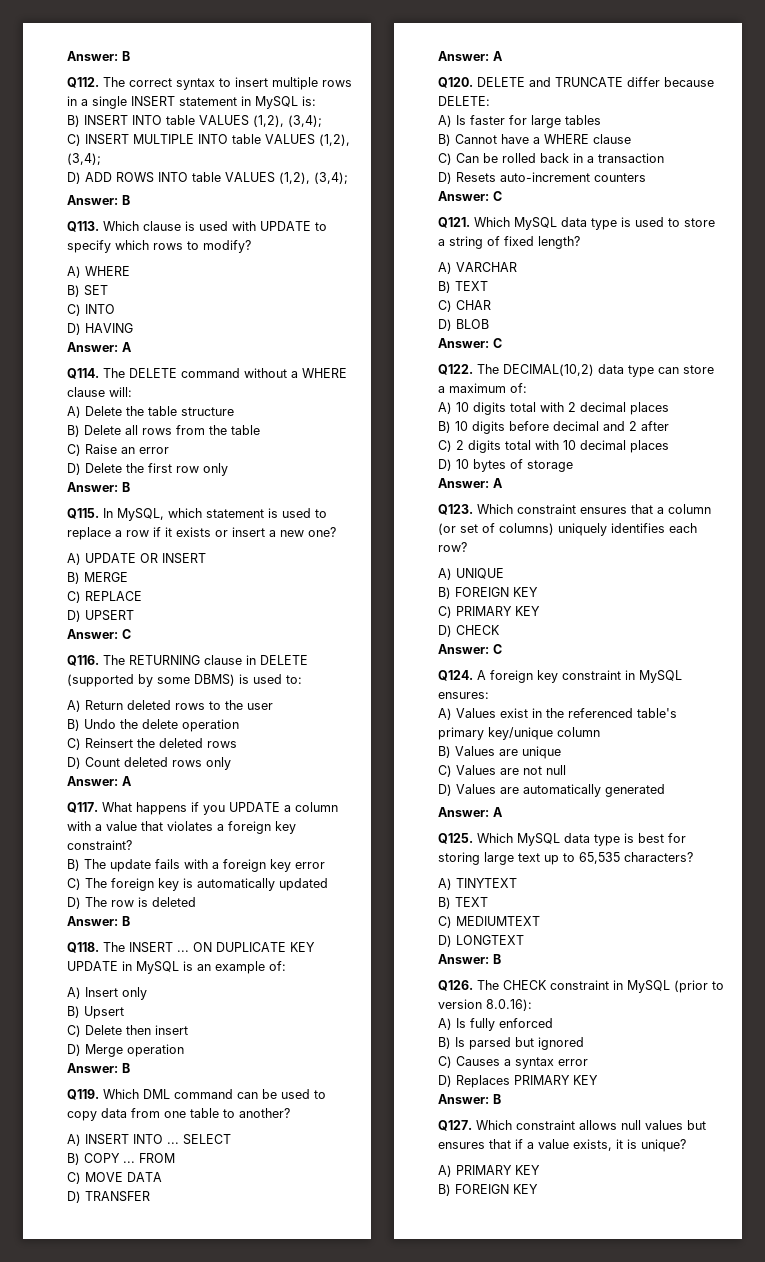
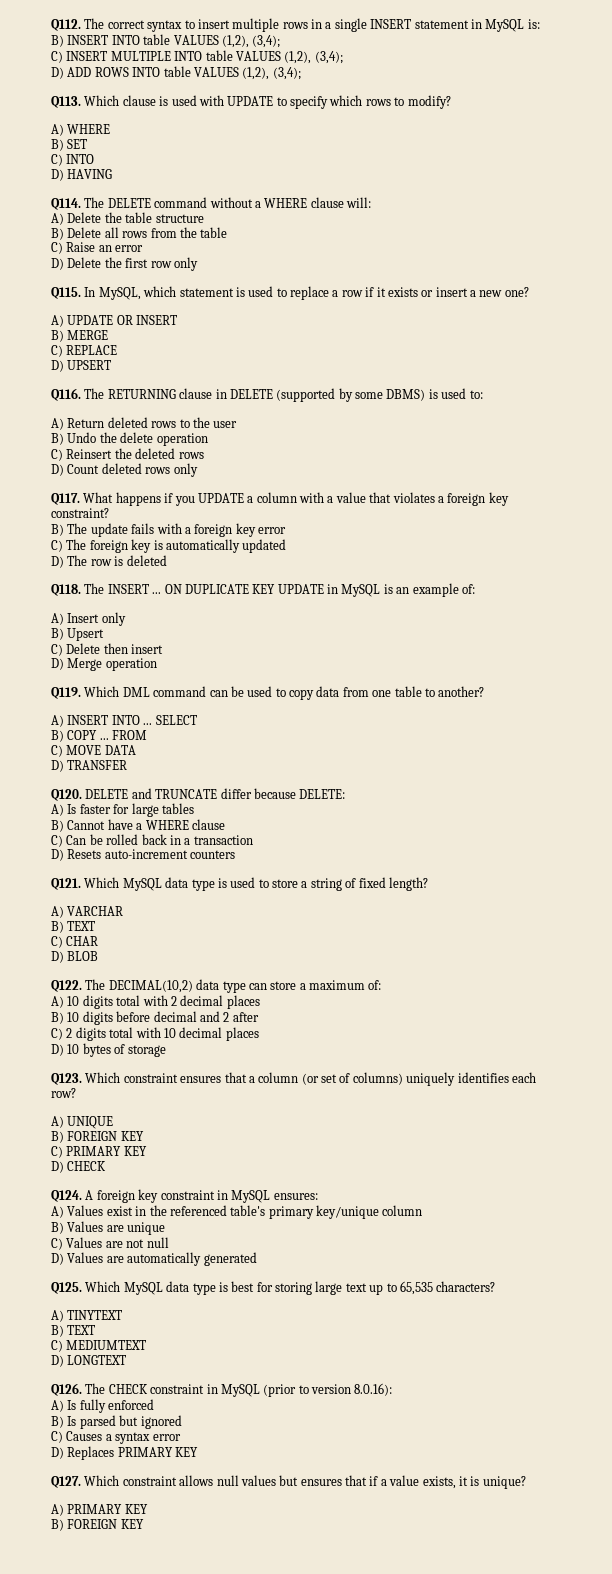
[67,51,130,61] Answer: B // -> (51, 25) none
[67,195,130,205] // Answer: B -> (301, 73) none
[67,342,132,352] // Answer: A -> (113, 174) none
[67,482,130,492] // Answer: B -> (198, 264) none
[67,629,131,639] // Answer: C -> (112, 365) none
[67,776,132,786] // Answer: A -> (198, 470) none
[67,916,130,926] // Answer: B -> (167, 560) none
[67,1063,130,1073] // Answer: B -> (157, 664) none
[438,51,503,61] // Answer: A -> (128, 765) none
[438,191,502,201] // Answer: C -> (236, 854) none
[438,338,502,348] // Answer: C -> (99, 956) none
[438,478,503,488] // Answer: A -> (166, 1051) none
[438,644,502,654] // Answer: C -> (107, 1166) none
[438,807,503,817] // Answer: A -> (257, 1259) none
[438,954,501,964] // Answer: B -> (127, 1360) none
[438,1094,501,1104] // Answer: B -> (199, 1452) none

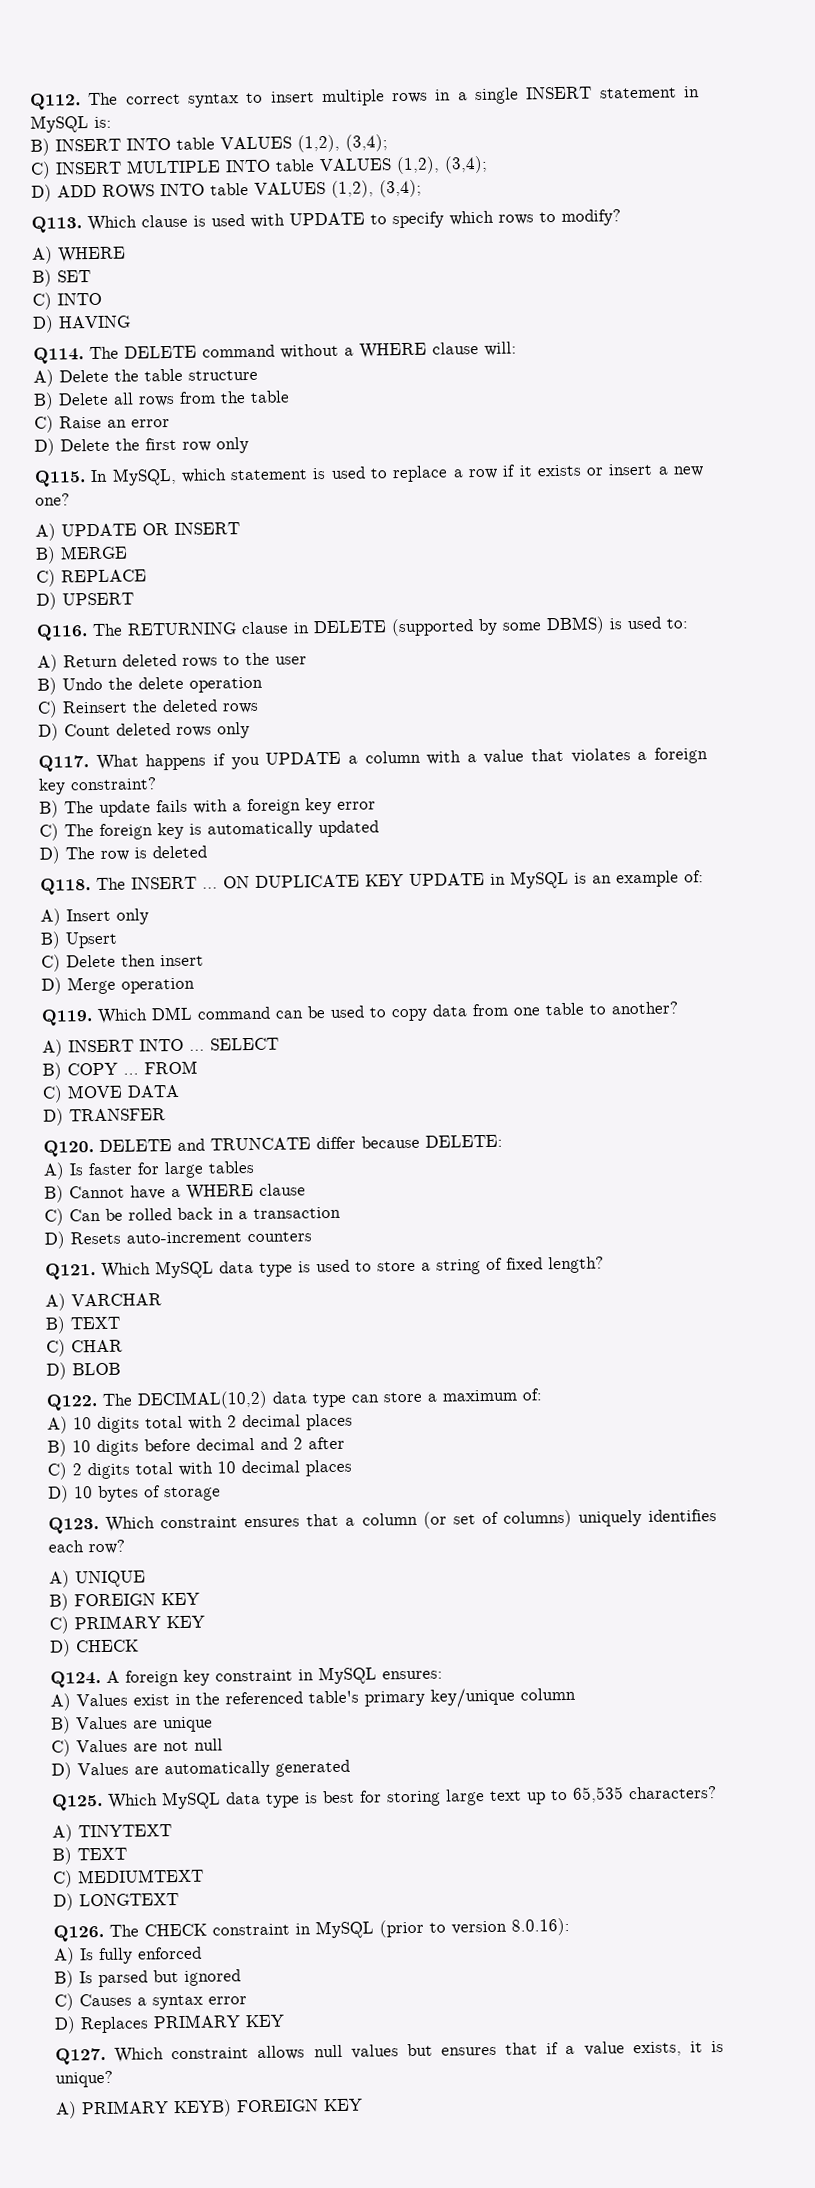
[124,1504,148,1514] [51,1519,64,1531] KEY // B) -> [173,2099,232,2118] KEYB)

